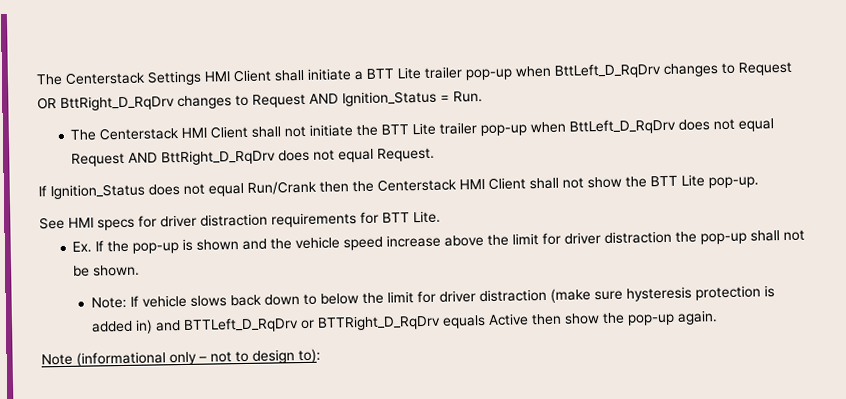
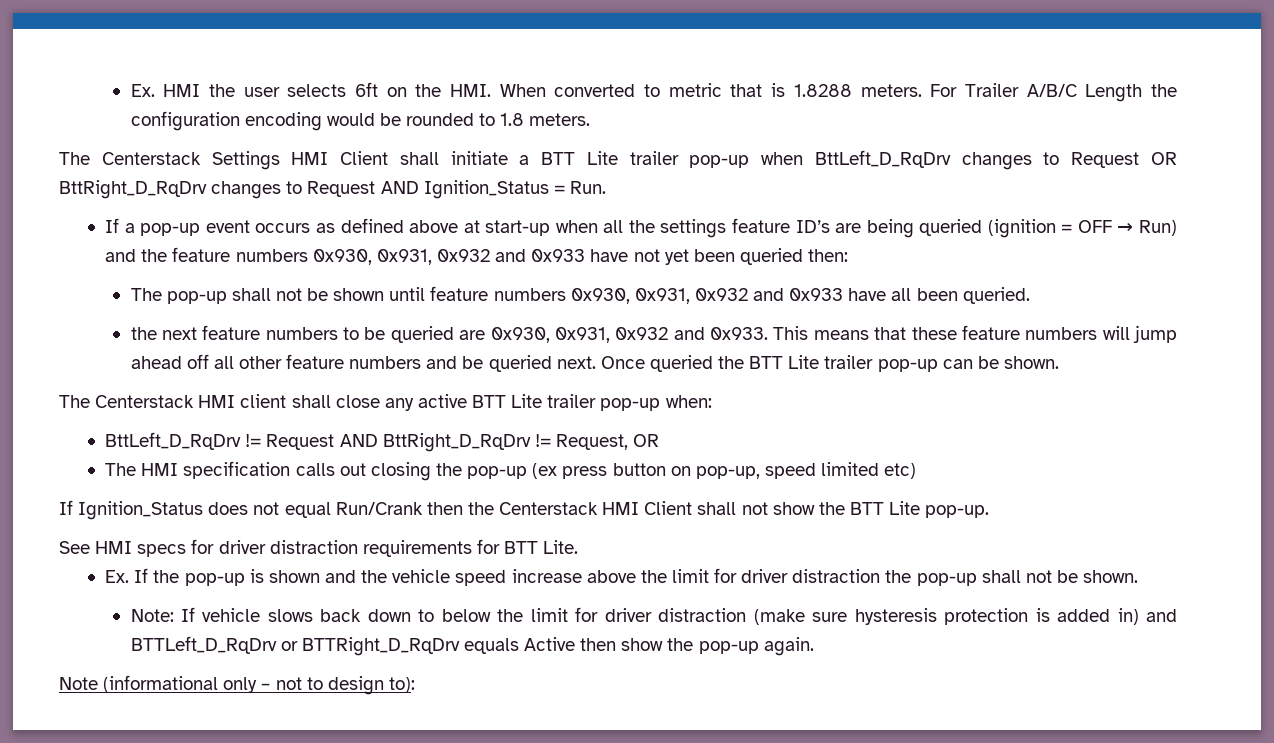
(36, 79) none -> [130,82,1178,102] [130,111,591,131] Ex. HMI the user selects 6ft on the HMI. When converted to metric that is 1.8288 meters. For Trailer A/B/C Length the configuration encoding would be rounded to 1.8 meters. //
[70,124,354,141] The Centerstack HMI Client shall not initiate -> [105,218,1178,238] [105,247,849,265] [130,286,1030,304] [130,325,1178,343] [130,354,713,372] If a pop-up event occurs as defined above at start-up when all the settings feature ID’s are being queried (ignition = OFF → Run) and the feature numbers 0x930, 0x931, 0x932 and 0x933 have not yet been queried then: // The pop-up shall not be shown until feature numbers 0x930, 0x931, 0x932 and 0x933 have all been queried. // the next feature numbers to be queried are 0x930, 0x931, 0x932 and 0x933. This means that these feature numbers will jump ahead off all other feature numbers and be queried next. Once queried
[530,118,775,135] [71,147,436,167] when BttLeft_D_RqDrv does not equal Request AND BttRight_D_RqDrv does not equal Request. -> [942,356,1059,369] [59,394,712,411] [105,432,660,452] [105,461,917,481] can be shown. // The Centerstack HMI client shall close any active BTT Lite trailer pop-up when: // BttLeft_D_RqDrv != Request AND BttRight_D_RqDrv != Request, OR // The HMI specification calls out closing the pop-up (ex press button on pop-up, speed limited etc)

